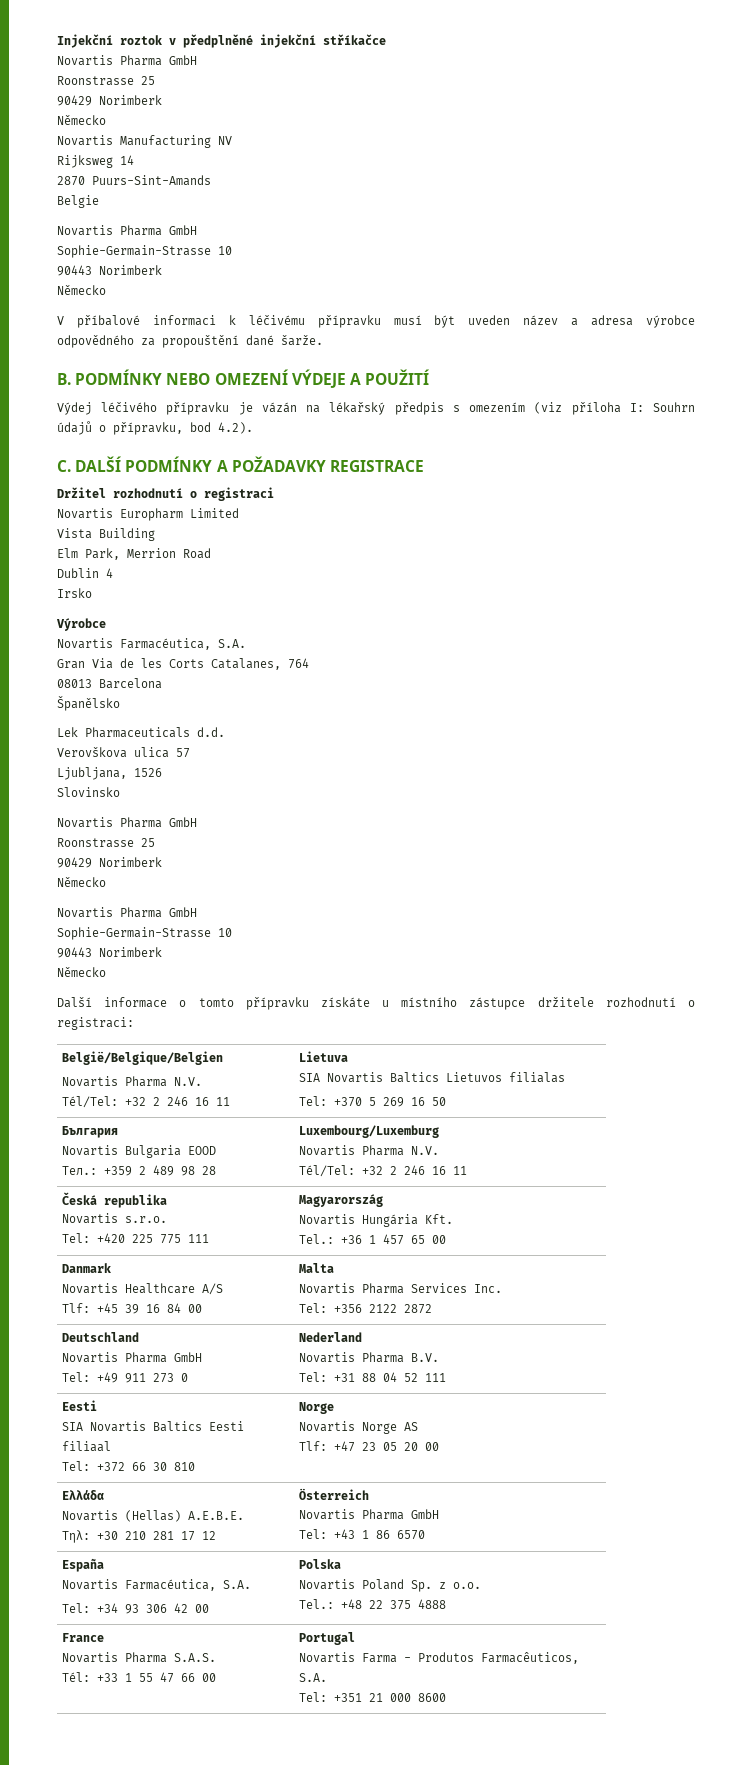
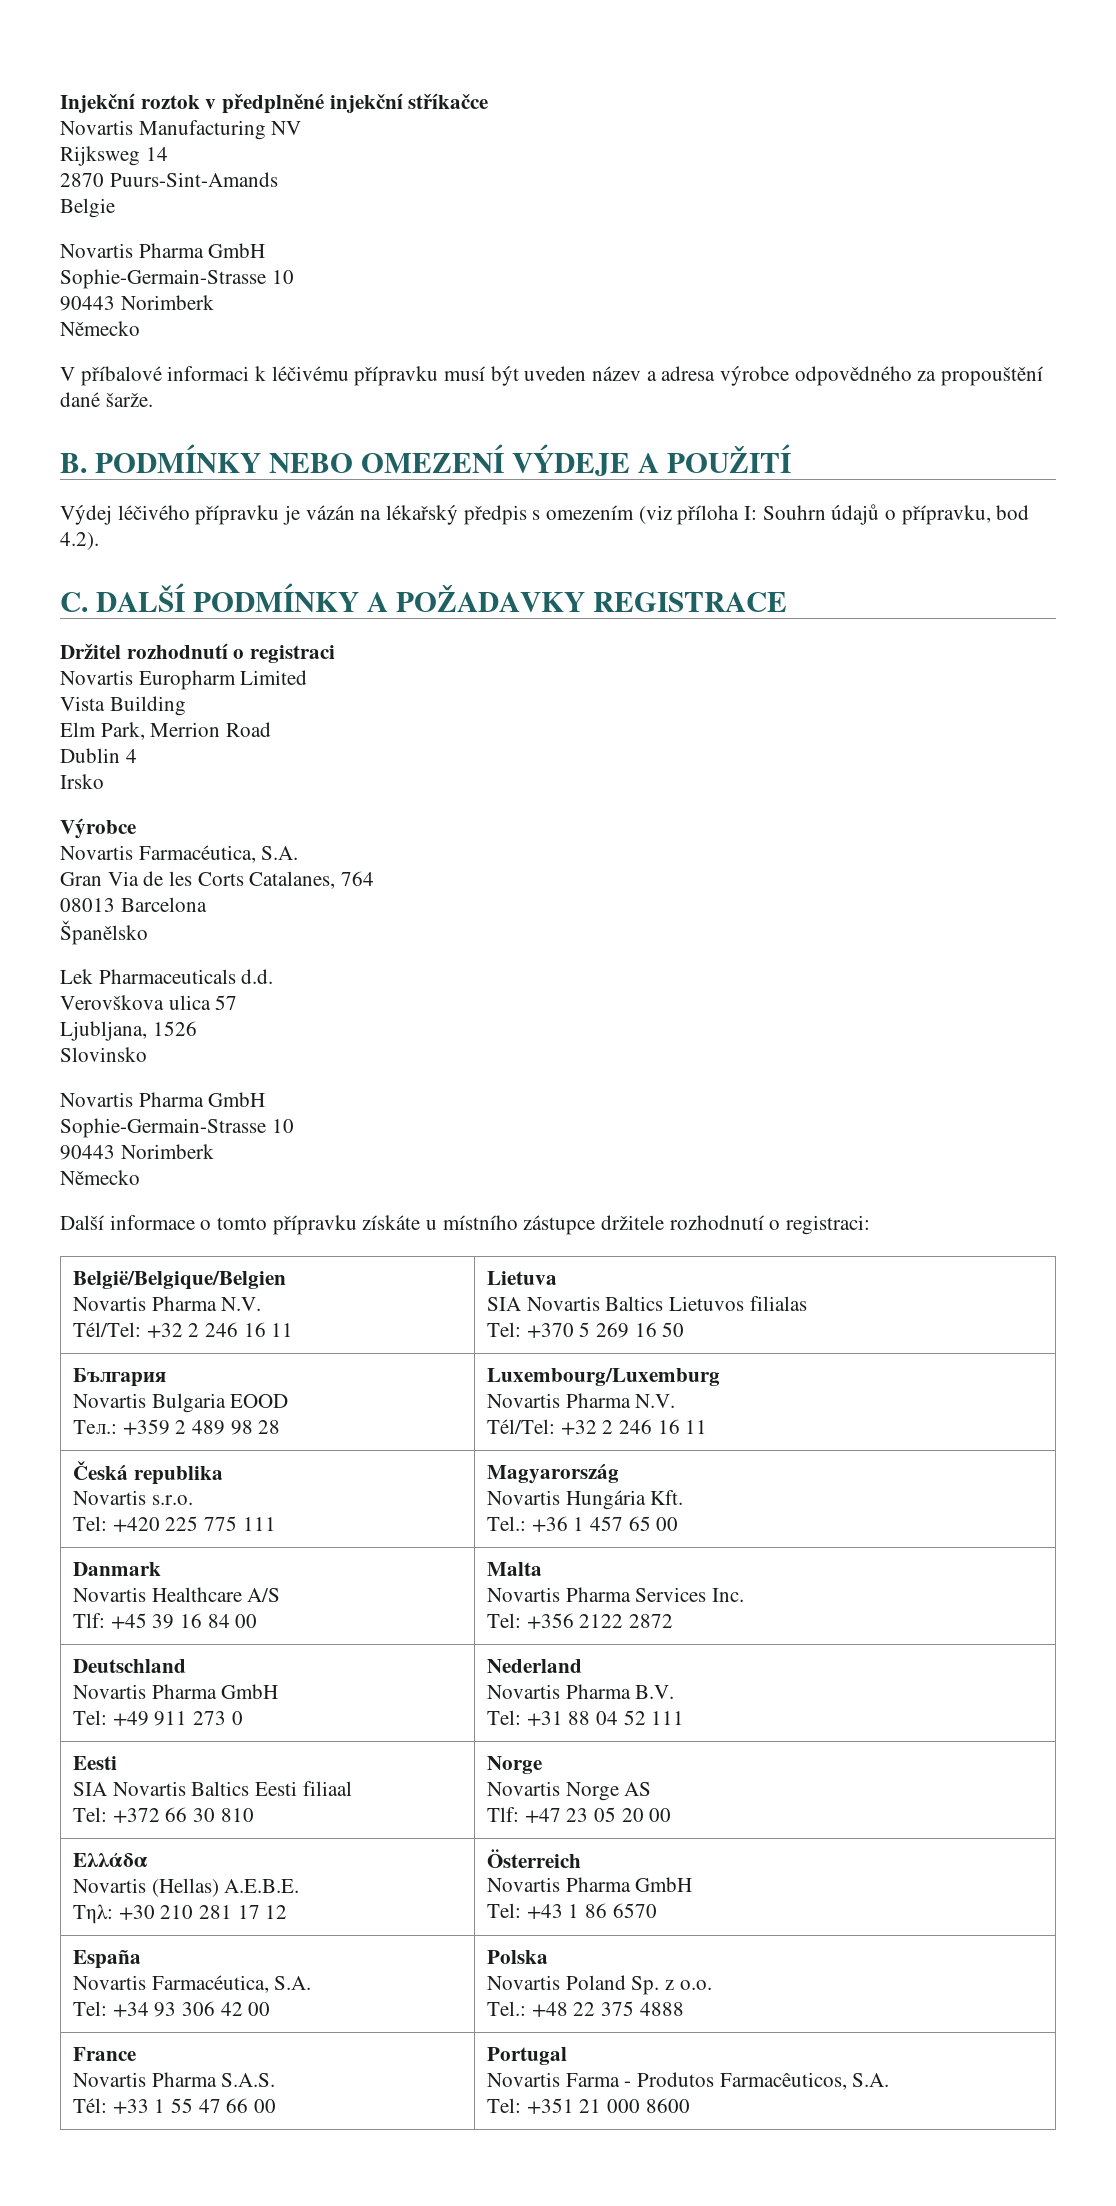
[57,55,197,66] [57,76,155,86] [57,95,162,106] [57,114,106,125] // Novartis Pharma GmbH // Roonstrasse 25 // 90429 Norimberk // Německo -> (489, 101) none
[57,838,155,848] [57,857,162,868] [57,876,106,887] [57,907,197,918] // Roonstrasse 25 // 90429 Norimberk // Německo // Novartis Pharma GmbH -> (266, 1099) none

